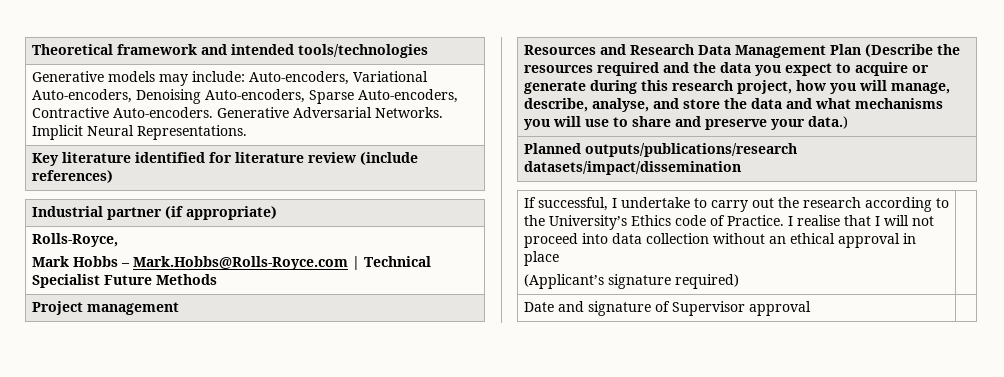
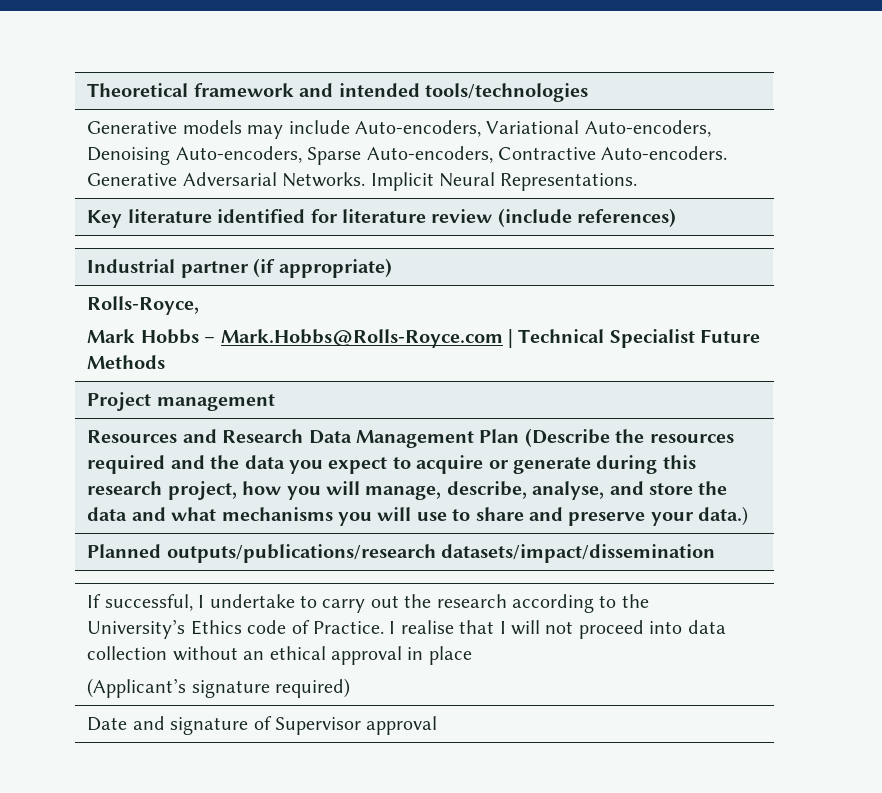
[191,71,245,82] include: -> [288,120,350,134] include

